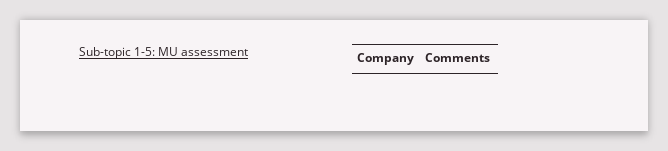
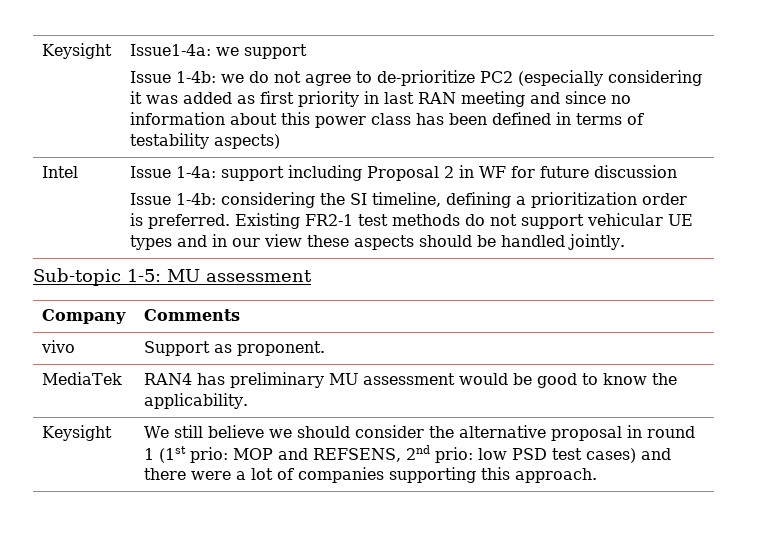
(79, 53) none -> [42,43,113,59] [130,44,308,59] [130,70,703,86] [130,91,632,107] [130,112,645,128] [130,133,281,149] [42,166,79,178] [130,165,678,181] [130,192,688,208] [130,213,694,229] [130,234,626,250] Keysight | Issue1-4a: we support // Issue 1-4b: we do not agree to de-prioritize PC2 (especially considering it was added as first priority in last RAN meeting and since no information about this power class has been defined in terms of testability aspects) // Intel | Issue 1-4a: support including Proposal 2 in WF for future discussion // Issue 1-4b: considering the SI timeline, defining a prioritization order is preferred. Existing FR2-1 test methods do not support vehicular UE types and in our view these aspects should be handled jointly. //
(491, 57) none -> [41,340,76,353] [144,341,326,356] [42,372,123,385] [144,372,678,388] [144,393,249,409] [42,425,113,441] [144,425,696,441] [144,445,672,463] [144,467,598,483] // vivo | Support as proponent. // MediaTek | RAN4 has preliminary MU assessment would be good to know the applicability. // Keysight | We still believe we should consider the alternative proposal in round 1 (1st prio: MOP and REFSENS, 2nd prio: low PSD test cases) and there were a lot of companies supporting this approach.

